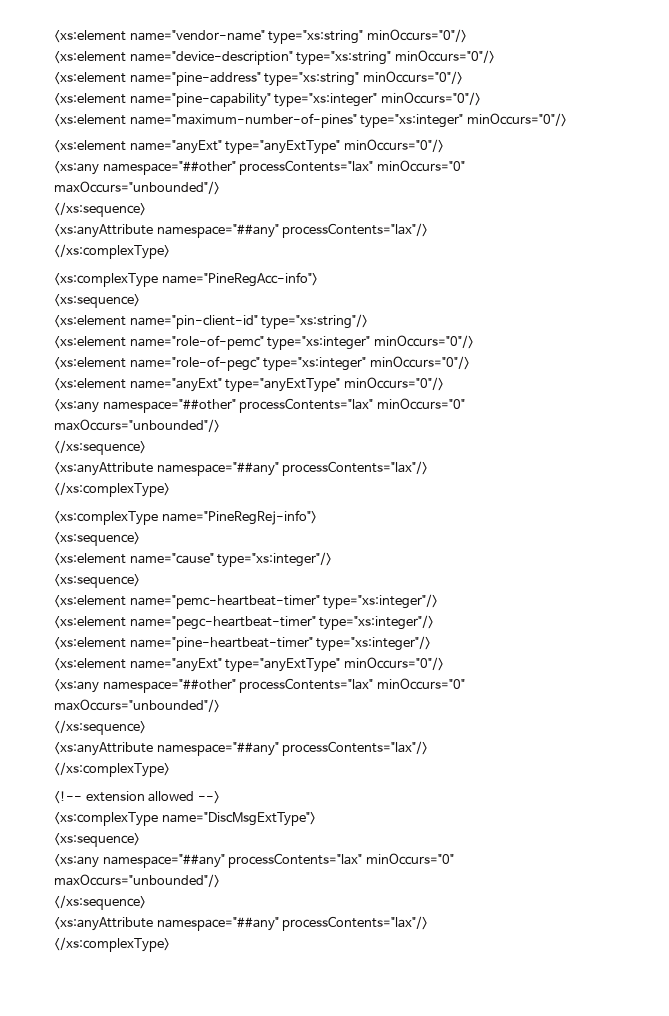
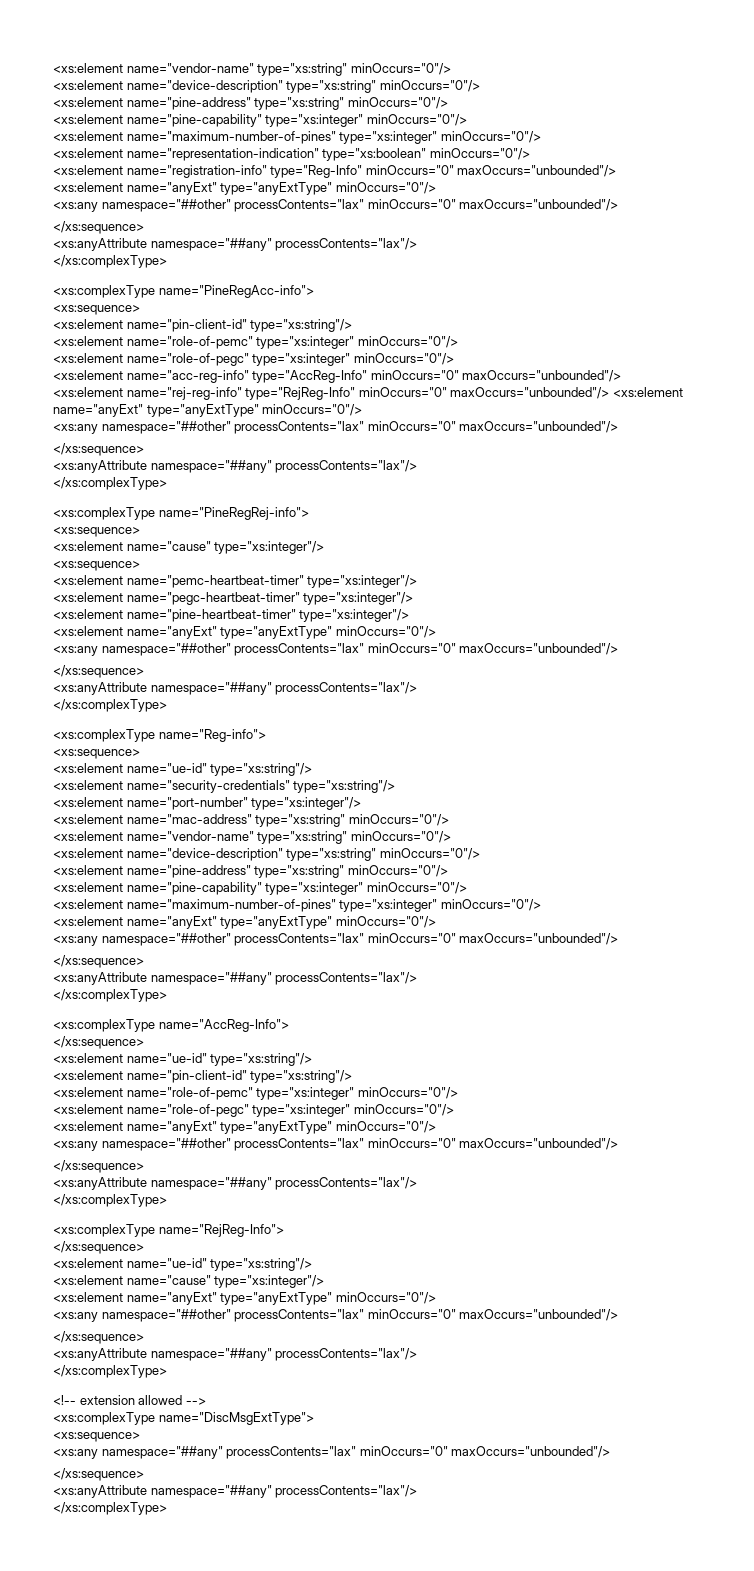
(567, 120) none -> [53,148,530,161] [53,165,617,178] // <xs:element name="representation-indication" type="xs:boolean" minOccurs="0"/> // <xs:element name="registration-info" type="Reg-Info" minOccurs="0" maxOccurs="unbounded"/>
(126, 384) none -> [126,370,622,383] [53,387,683,400] name="acc-reg-info" type="AccReg-Info" minOccurs="0" maxOccurs="unbounded"/> // <xs:element name="rej-reg-info" type="RejReg-Info" minOccurs="0" maxOccurs="unbounded"/> <xs:element
(170, 769) none -> [53,729,266,742] [53,749,140,759] [53,763,313,776] [53,780,396,793] [53,797,362,810] [53,814,449,827] [53,831,451,844] [53,848,480,861] [53,865,448,878] [53,882,467,895] [53,899,541,912] [53,916,436,929] [53,933,619,946] [53,955,144,968] [53,972,418,985] [53,989,167,1002] [53,1019,289,1032] [53,1036,144,1049] [53,1053,313,1066] [53,1070,353,1083] [53,1087,458,1100] [53,1104,454,1117] [53,1121,436,1134] [53,1138,619,1151] [53,1160,144,1173] [53,1177,418,1190] [53,1194,167,1207] [53,1224,284,1237] [53,1241,144,1254] [53,1258,313,1271] [53,1275,325,1288] [53,1292,436,1305] [53,1309,619,1322] [53,1331,144,1344] [53,1348,418,1361] [53,1365,167,1378] // <xs:complexType name="Reg-info"> // <xs:sequence> // <xs:element name="ue-id" type="xs:string"/> // <xs:element name="security-credentials" type="xs:string"/> // <xs:element name="port-number" type="xs:integer"/> // <xs:element name="mac-address" type="xs:string" minOccurs="0"/> // <xs:element name="vendor-name" type="xs:string" minOccurs="0"/> // <xs:element name="device-description" type="xs:string" minOccurs="0"/> // <xs:element name="pine-address" type="xs:string" minOccurs="0"/> // <xs:element name="pine-capability" type="xs:integer" minOccurs="0"/> // <xs:element name="maximum-number-of-pines" type="xs:integer" minOccurs="0"/> // <xs:element name="anyExt" type="anyExtType" minOccurs="0"/> // <xs:any namespace="##other" processContents="lax" minOccurs="0" maxOccurs="unbounded"/> // </xs:sequence> // <xs:anyAttribute namespace="##any" processContents="lax"/> // </xs:complexType> // <xs:complexType name="AccReg-Info"> // </xs:sequence> // <xs:element name="ue-id" type="xs:string"/> // <xs:element name="pin-client-id" type="xs:string"/> // <xs:element name="role-of-pemc" type="xs:integer" minOccurs="0"/> // <xs:element name="role-of-pegc" type="xs:integer" minOccurs="0"/> // <xs:element name="anyExt" type="anyExtType" minOccurs="0"/> // <xs:any namespace="##other" processContents="lax" minOccurs="0" maxOccurs="unbounded"/> // </xs:sequence> // <xs:anyAttribute namespace="##any" processContents="lax"/> // </xs:complexType> // <xs:complexType name="RejReg-Info"> // </xs:sequence> // <xs:element name="ue-id" type="xs:string"/> // <xs:element name="cause" type="xs:integer"/> // <xs:element name="anyExt" type="anyExtType" minOccurs="0"/> // <xs:any namespace="##other" processContents="lax" minOccurs="0" maxOccurs="unbounded"/> // </xs:sequence> // <xs:anyAttribute namespace="##any" processContents="lax"/> // </xs:complexType>

